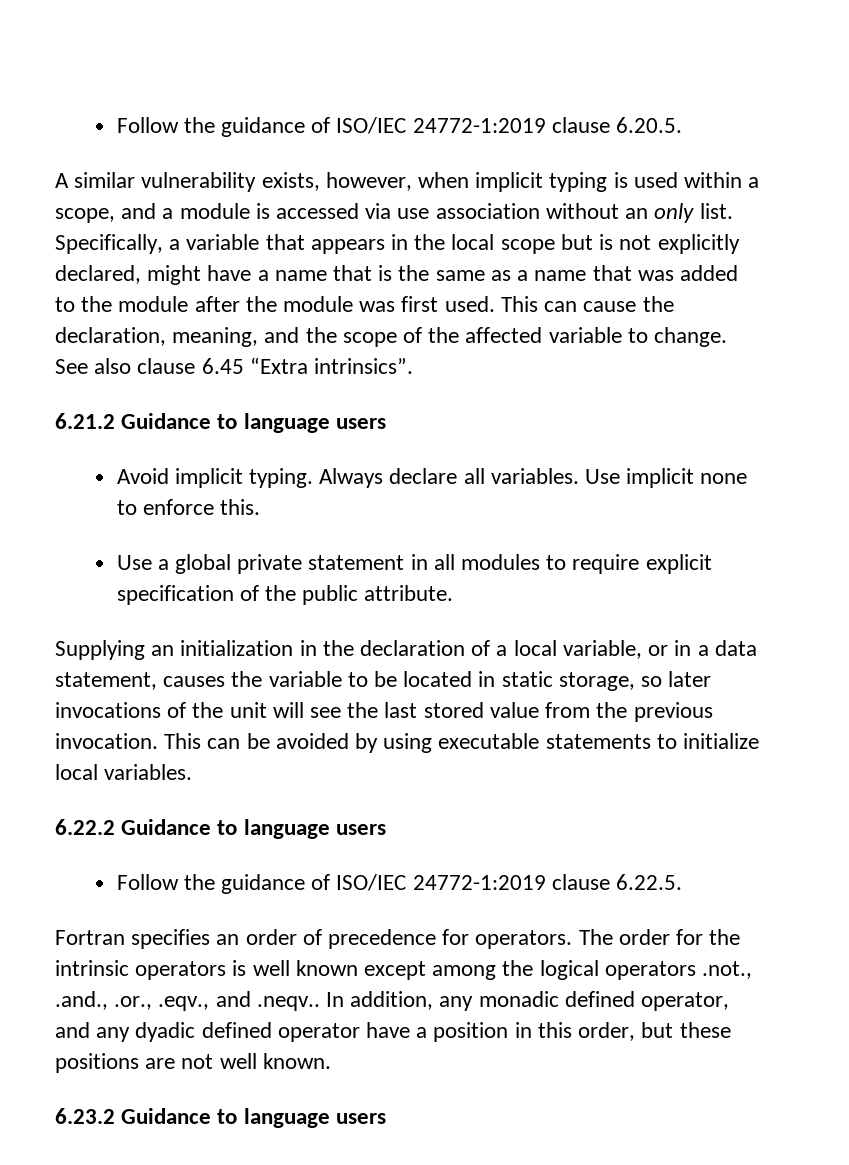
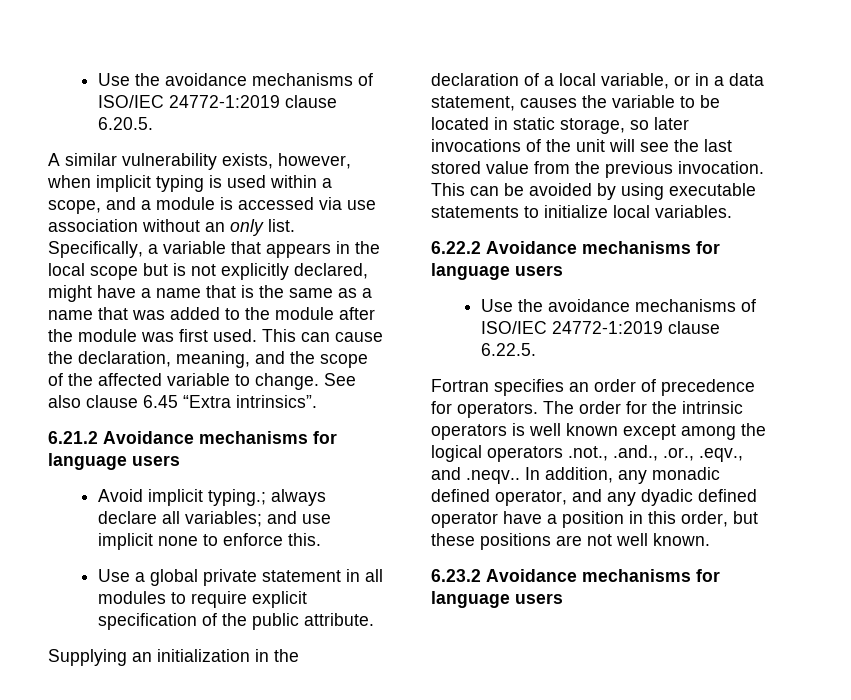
[116,117,305,137] Follow the guidance -> [97,73,353,86] Use the avoidance mechanisms
[121,413,238,429] Guidance to -> [103,431,337,444] Avoidance mechanisms for
[248,468,621,488] typing. Always declare all variables. Use -> [207,489,326,506] [97,511,331,527] typing.; always declare all variables; and use
[121,819,386,839] [116,874,305,894] Guidance to language users // Follow the guidance -> [486,241,720,254] [431,263,563,280] [480,299,736,312] Avoidance mechanisms for language users // Use the avoidance mechanisms
[121,1108,238,1124] Guidance to -> [486,569,720,582] Avoidance mechanisms for

